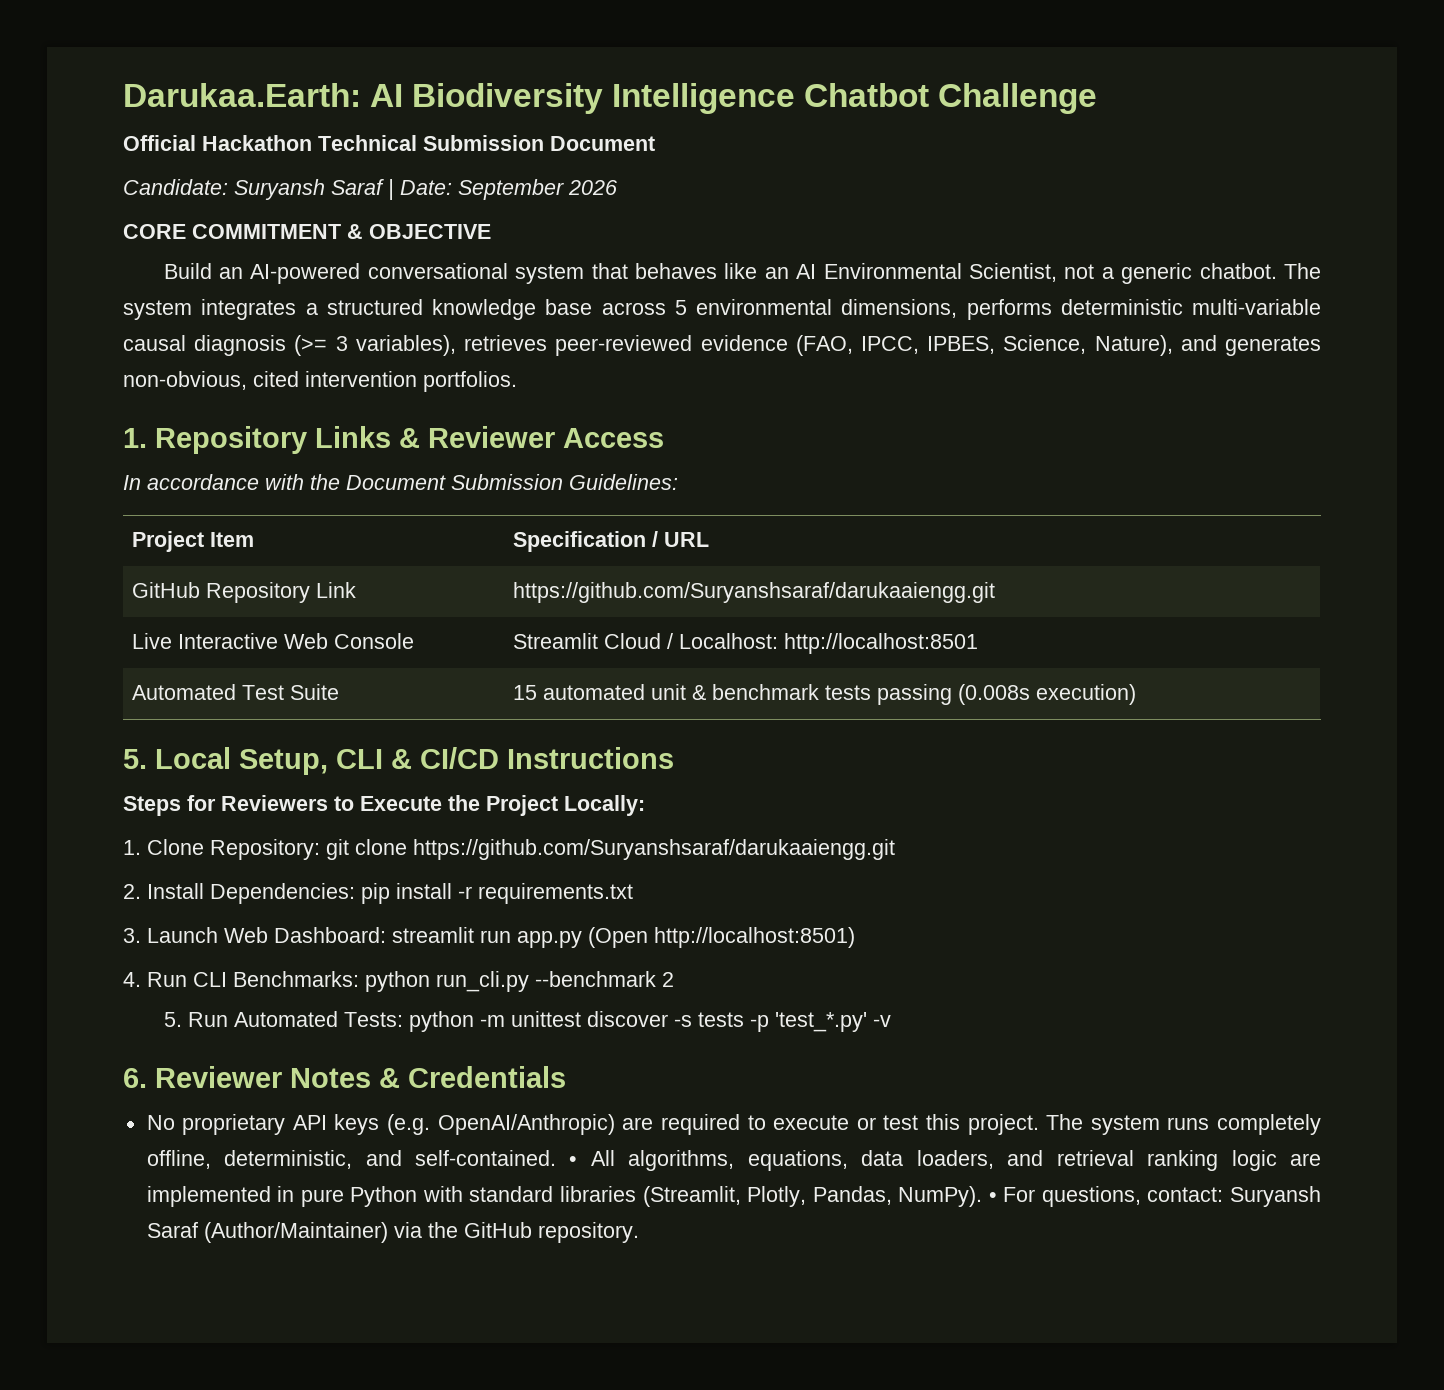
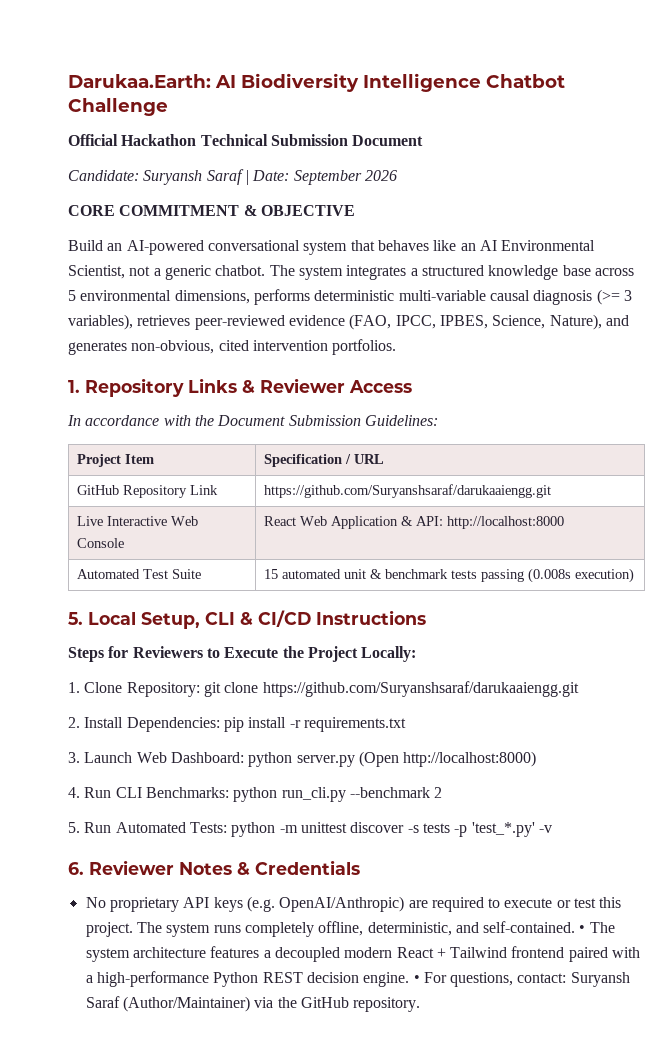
[513,633,979,654] Streamlit Cloud / Localhost: http://localhost:8501 -> [263,516,564,529] React Web Application & API: http://localhost:8000
[392,927,855,948] streamlit run app.py (Open http://localhost:8501) -> [248,751,537,767] python server.py (Open http://localhost:8000)
[590,1150,1321,1171] [146,1186,983,1207] All algorithms, equations, data loaders, and retrieval ranking logic are implemented in pure Python with standard libraries (Streamlit, Plotly, Pandas, NumPy). -> [589,922,615,933] [85,946,641,962] [85,971,410,987] The system architecture features a decoupled modern React + Tailwind frontend paired with a high-performance Python REST decision engine.

